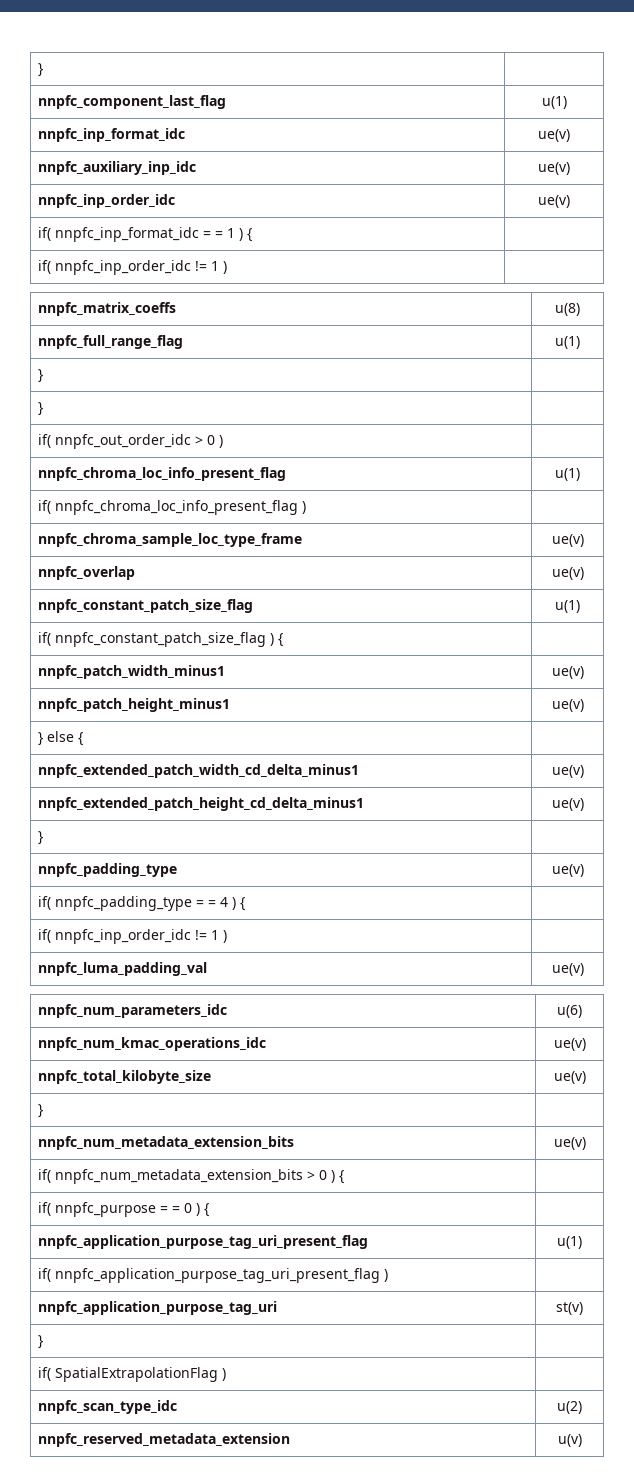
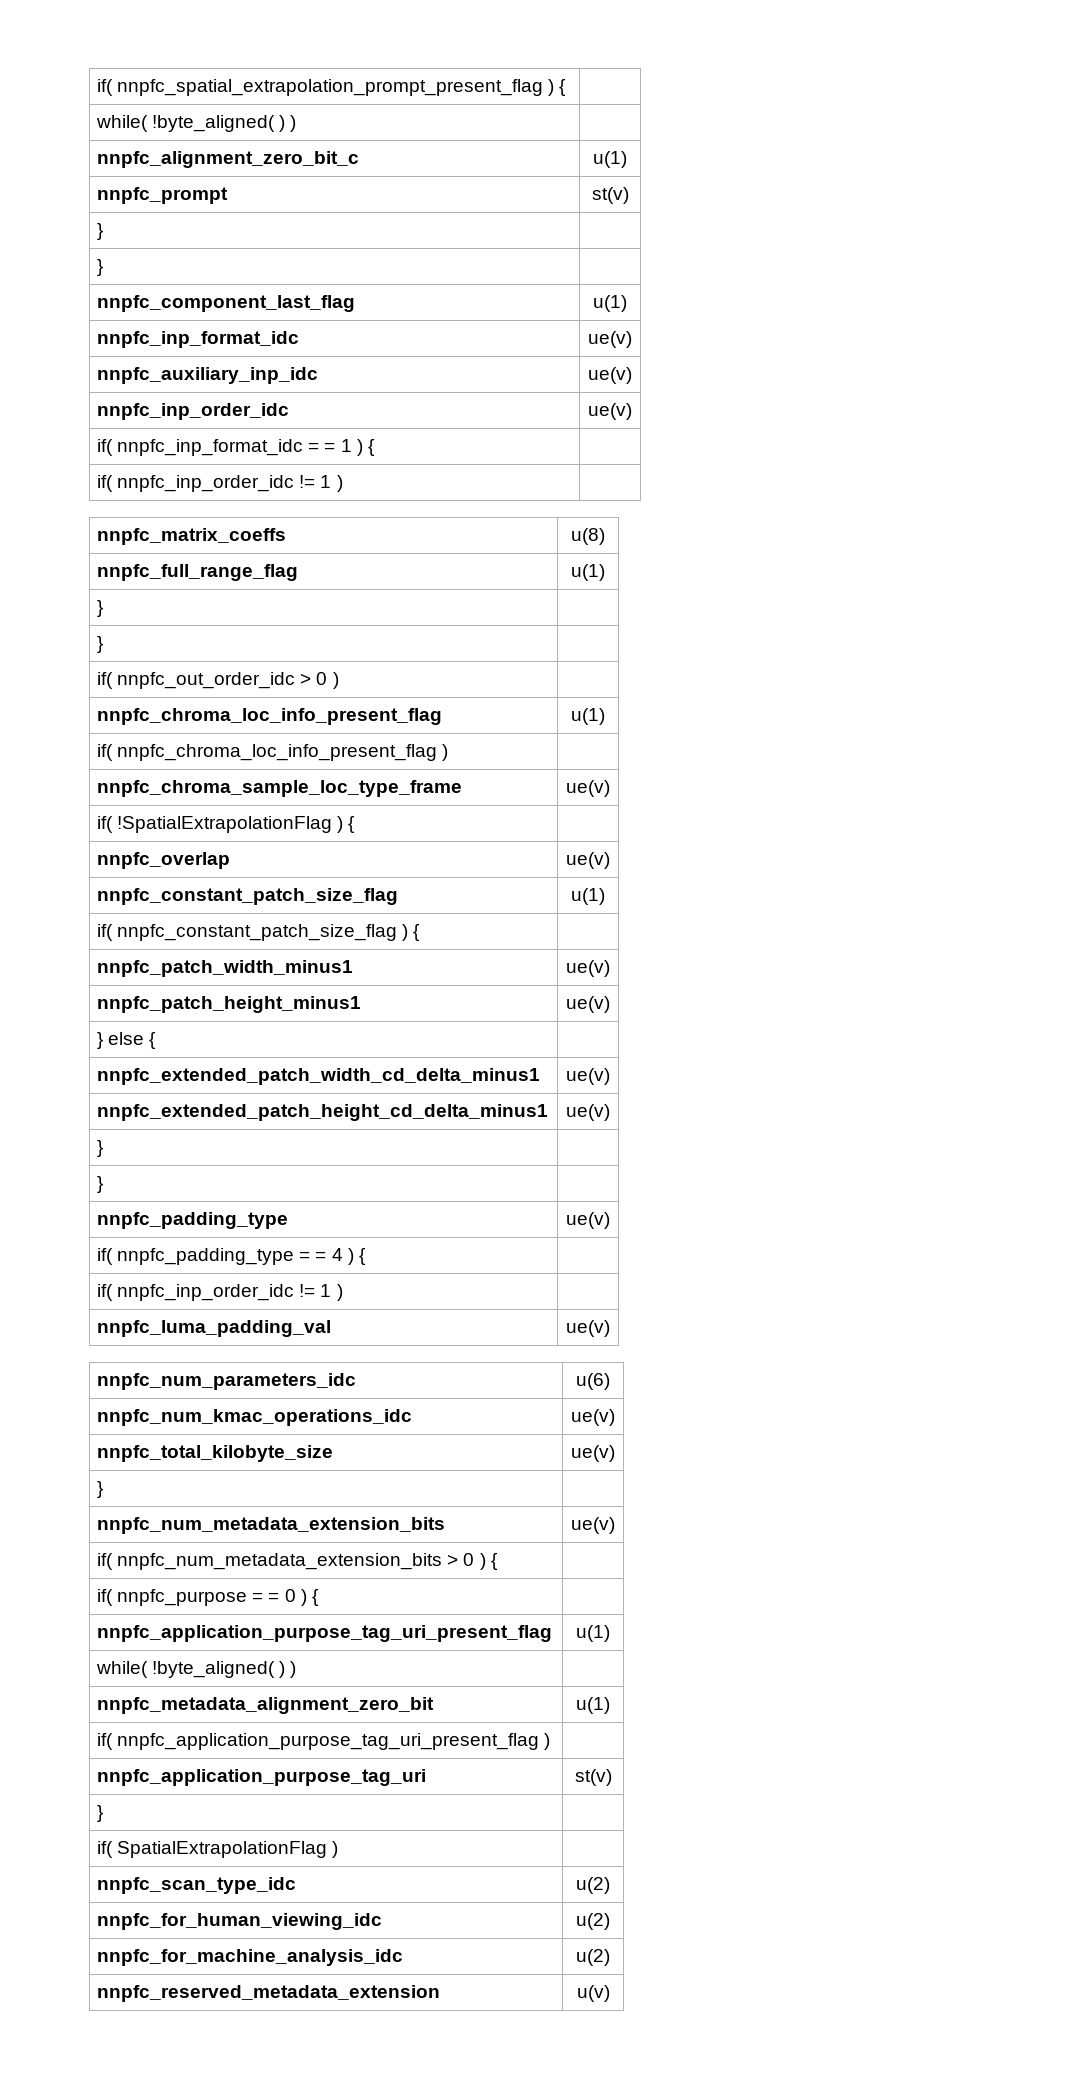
(38, 70) none -> [97,79,567,96] [96,115,297,132] [97,151,360,168] [593,151,627,168] [97,187,229,204] [591,187,629,204] [97,223,104,240] if( nnpfc_spatial_extrapolation_prompt_present_flag ) { | // while( !byte_aligned( ) ) | // nnpfc_alignment_zero_bit_c | u(1) // nnpfc_prompt | st(v) // } | //
(584, 540) none -> [97,816,356,833] // if( !SpatialExtrapolationFlag ) { |
(44, 838) none -> [97,1176,104,1193] // } |
(582, 1242) none -> [96,1661,297,1678] [97,1697,435,1714] [576,1697,610,1714] // while( !byte_aligned( ) ) | // nnpfc_metadata_alignment_zero_bit | u(1)
(582, 1407) none -> [97,1913,383,1930] [576,1913,610,1930] [97,1949,404,1966] [576,1949,610,1966] // nnpfc_for_human_viewing_idc | u(2) // nnpfc_for_machine_analysis_idc | u(2)

